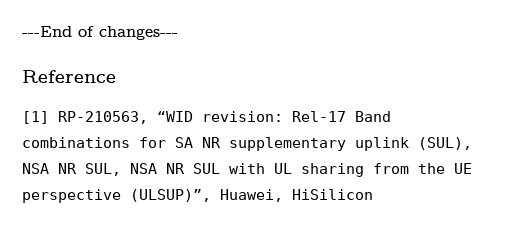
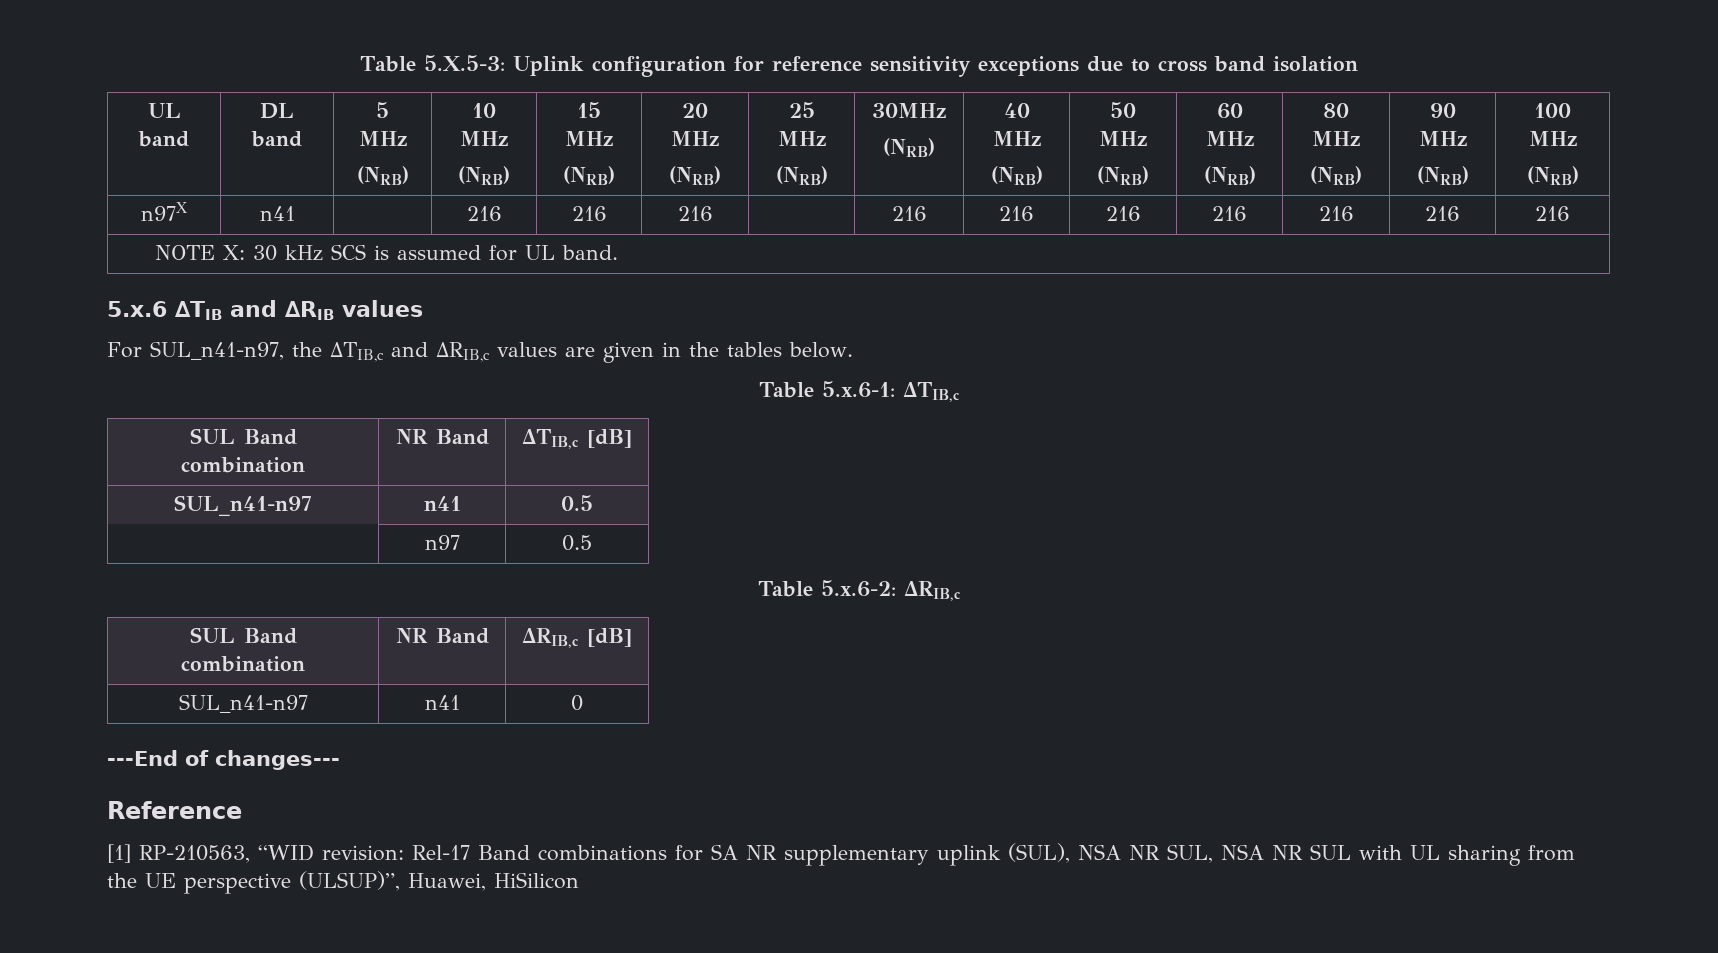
(22, 31) none -> [360,55,1358,77] [147,103,181,118] [138,131,189,147] [260,103,294,119] [251,131,302,147] [376,102,389,118] [358,131,407,146] [356,166,409,185] [472,103,496,118] [460,131,508,146] [458,166,510,185] [577,102,601,118] [565,131,613,146] [563,166,615,185] [682,103,708,118] [671,131,719,146] [669,166,721,185] [788,102,815,118] [777,131,826,146] [775,166,828,185] [872,103,946,118] [883,138,935,157] [1003,103,1030,118] [992,131,1041,146] [990,166,1043,185] [1110,102,1136,118] [1099,131,1147,146] [1097,166,1149,185] [1216,103,1243,119] [1205,131,1254,146] [1203,166,1256,185] [1323,103,1349,118] [1312,131,1360,146] [1310,166,1362,185] [1429,103,1456,118] [1418,131,1467,146] [1416,166,1469,185] [1534,103,1571,118] [1528,131,1577,146] [1526,166,1579,185] [141,202,188,221] [259,206,295,221] [466,206,502,221] [571,206,607,221] [677,206,713,221] [891,206,927,221] [999,206,1034,221] [1105,206,1141,221] [1212,206,1247,221] [1318,206,1354,221] [1425,206,1460,221] [1535,206,1570,221] [155,244,619,261] [107,300,423,320] [107,341,853,363] [758,381,961,402] [189,428,297,445] [181,457,305,473] [395,429,489,445] [522,429,632,449] [174,495,312,516] [423,496,461,511] [561,495,593,511] [424,535,460,550] [562,535,592,551] [757,580,962,601] [189,627,297,644] [181,656,305,672] [395,628,489,644] [522,628,632,648] [178,694,308,713] [424,695,460,710] [571,695,583,711] Table 5.X.5-3: Uplink configuration for reference sensitivity exceptions due to cross band isolation // UL band | DL band | 5 MHz // (NRB) | 10 MHz // (NRB) | 15 MHz // (NRB) | 20 MHz // (NRB) | 25 MHz // (NRB) | 30MHz // (NRB) | 40 MHz // (NRB) | 50 MHz // (NRB) | 60 MHz // (NRB) | 80 MHz // (NRB) | 90 MHz // (NRB) | 100 MHz // (NRB) // n97X | n41 | | 216 | 216 | 216 | | 216 | 216 | 216 | 216 | 216 | 216 | 216 // NOTE X: 30 kHz SCS is assumed for UL band. // 5.x.6 ∆TIB and ∆RIB values // For SUL_n41-n97, the ΔTIB,c and ΔRIB,c values are given in the tables below. // Table 5.x.6-1: ΔTIB,c // SUL Band combination | NR Band | ΔTIB,c [dB] // SUL_n41-n97 | n41 | 0.5 // | n97 | 0.5 // Table 5.x.6-2: ΔRIB,c // SUL Band combination | NR Band | ΔRIB,c [dB] // SUL_n41-n97 | n41 | 0 //

